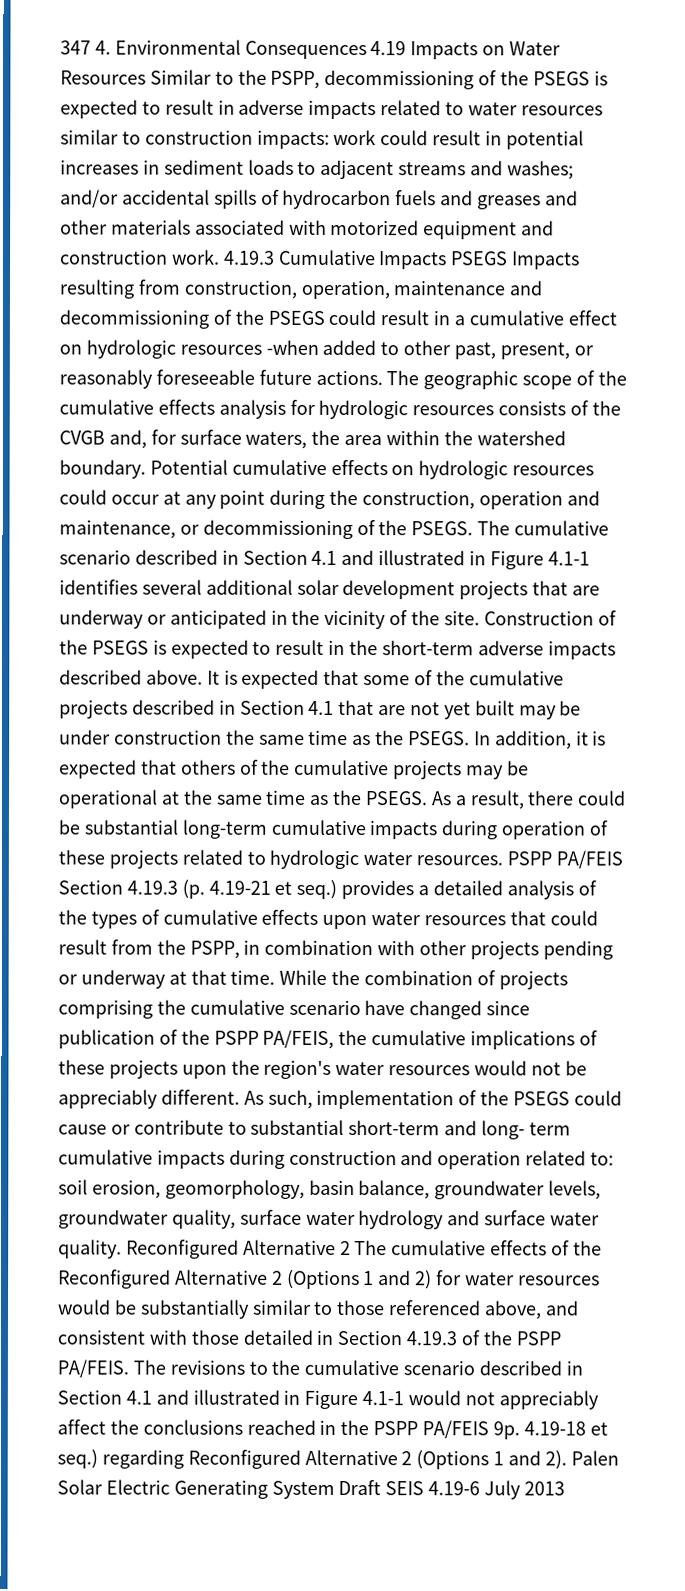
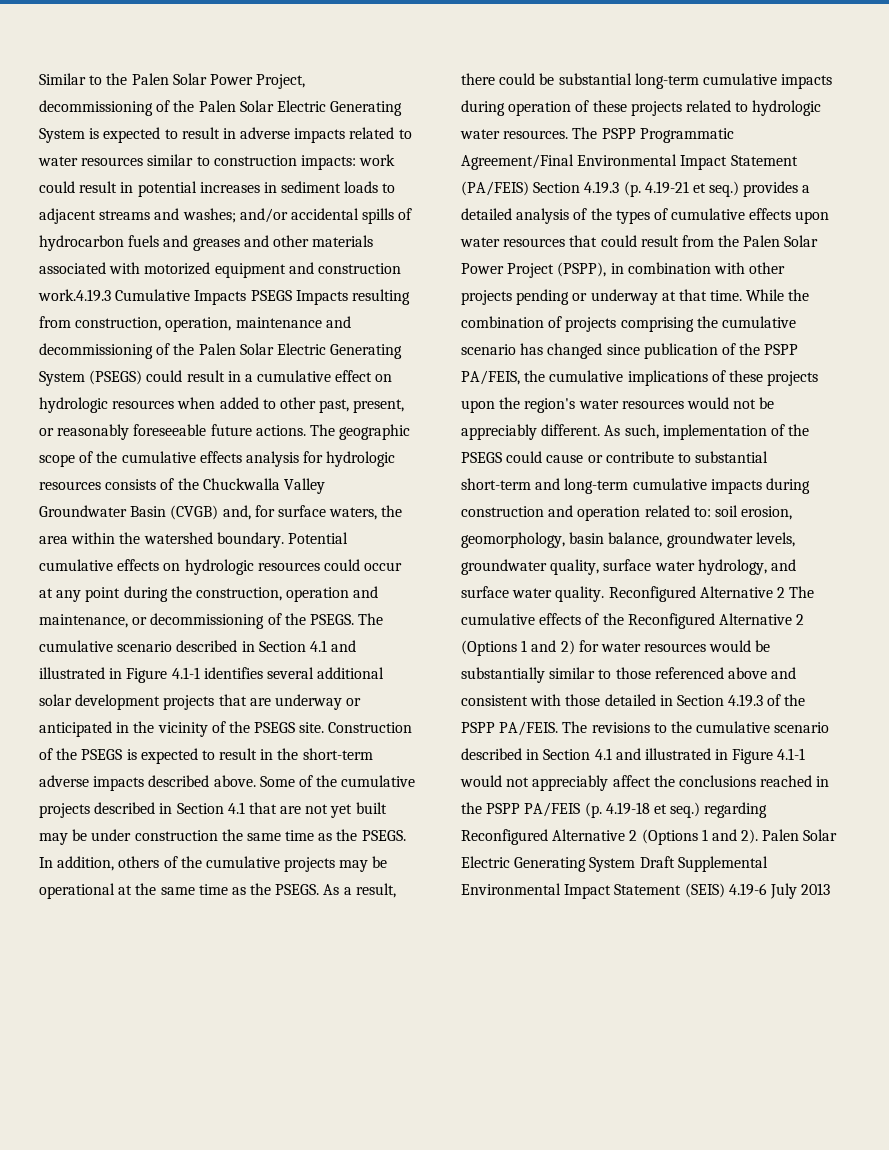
[60,39,562,60] [60,69,590,90] 347 4. Environmental Consequences 4.19 Impacts on Water Resources Similar to the PSPP, decommissioning of the PSEGS -> [39,73,306,89] [39,100,403,116] [39,128,85,143] Similar to the Palen Solar Power Project, decommissioning of the Palen Solar Electric Generating System
[171,249,275,265] work. 4.19.3 -> [38,289,111,302] work.4.19.3
[267,310,325,325] PSEGS -> [198,343,403,359] [39,370,143,386] Palen Solar Electric Generating System (PSEGS)
[265,339,319,355] -when -> [177,397,216,409] when
[59,430,105,445] CVGB -> [202,478,325,494] [39,505,219,520] Chuckwalla Valley Groundwater Basin (CVGB)
(441, 618) none -> [254,722,296,733] PSEGS
[206,669,411,689] It is expected that some -> [259,776,295,787] Some
[575,730,607,746] [59,759,177,779] it is expected that -> (115, 863) none
[507,850,623,869] PSPP PA/FEIS -> [572,127,734,143] [461,154,798,170] [461,181,529,196] The PSPP Programmatic Agreement/Final Environmental Impact Statement (PA/FEIS)
[189,940,240,959] PSPP, -> [743,235,819,247] [461,262,607,278] Palen Solar Power Project (PSPP),
[364,1000,406,1016] have -> [520,343,544,355] has
[481,1120,571,1140] long- term -> [564,478,629,494] long-term
[358,1210,445,1230] hydrology -> [697,559,767,575] hydrology,
[484,1300,543,1320] above, -> [727,667,767,679] above
[492,1421,520,1440] 9p. -> [584,802,602,818] (p.
[385,1481,425,1496] SEIS -> [677,856,768,872] [461,883,725,899] Supplemental Environmental Impact Statement (SEIS)

